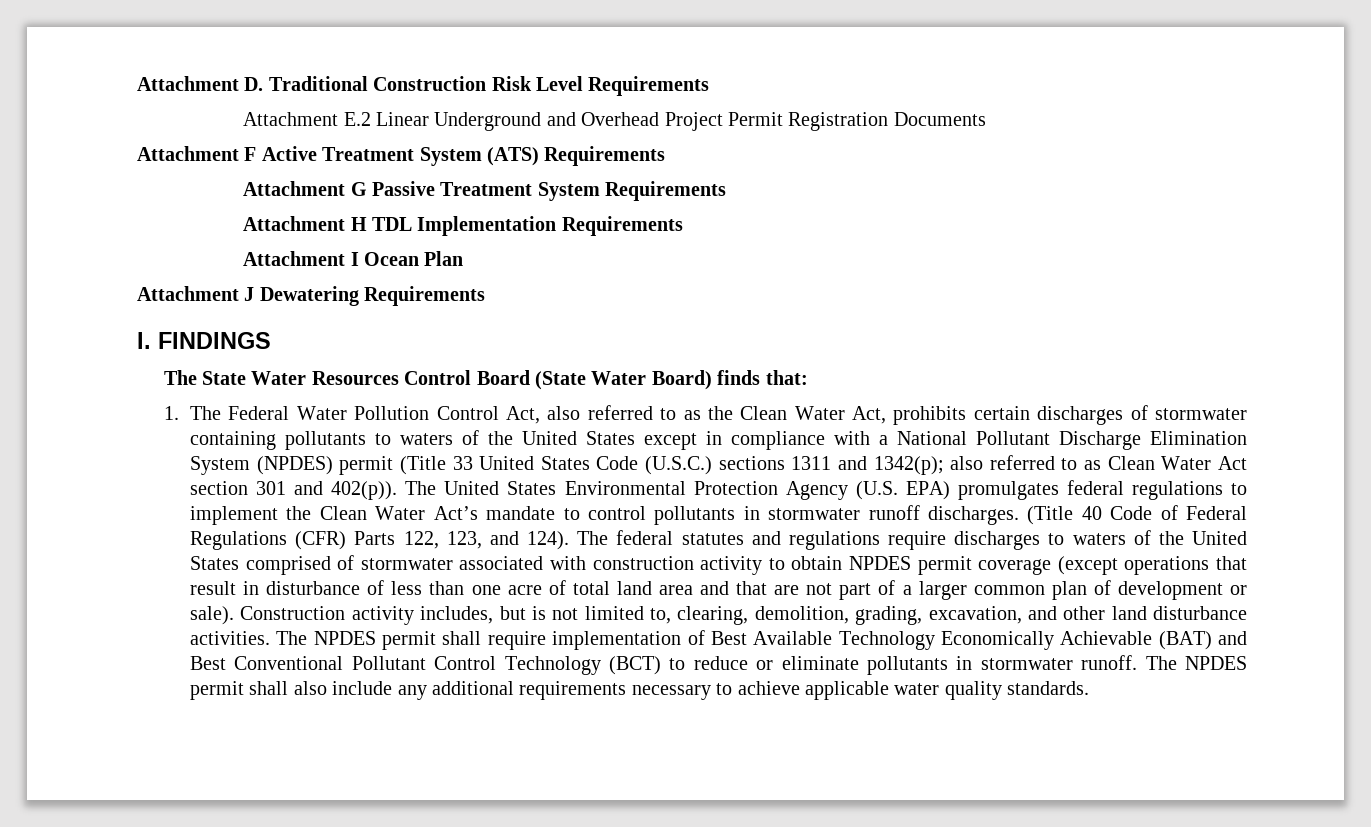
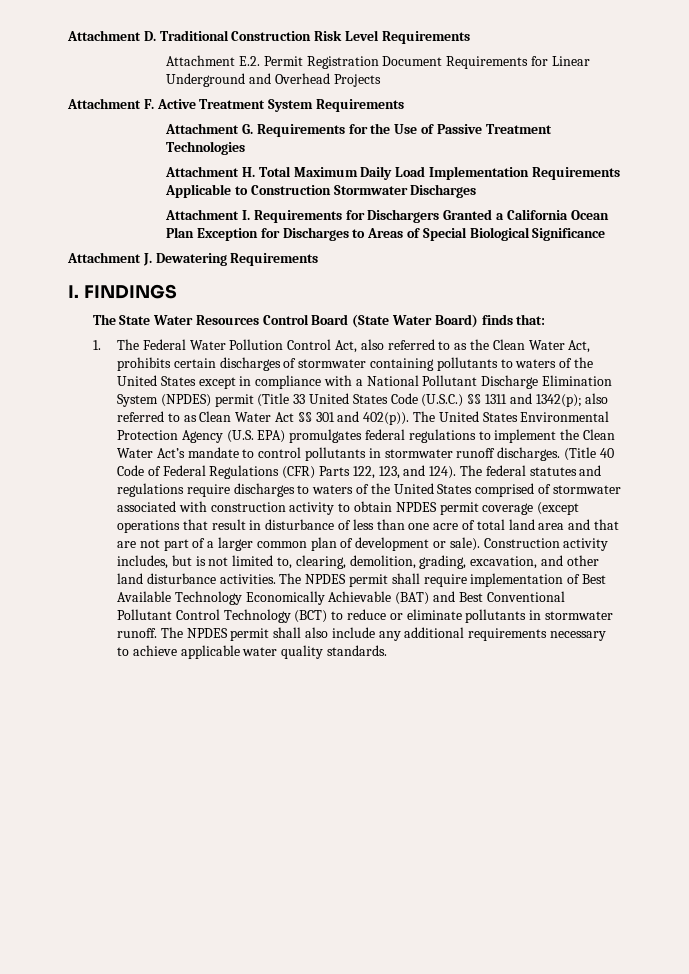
[343,112,986,131] [137,146,257,161] E.2 Linear Underground and Overhead Project Permit Registration Documents // Attachment F -> [239,56,590,69] [166,73,381,87] [67,98,154,109] E.2. Permit Registration Document Requirements for Linear Underground and Overhead Projects // Attachment F.
[487,146,666,166] [243,181,727,201] [243,216,683,236] [243,251,464,266] [137,286,255,301] (ATS) Requirements // Attachment G Passive Treatment System Requirements // Attachment H TDL Implementation Requirements // Attachment I Ocean Plan // Attachment J -> [315,99,404,112] [165,123,552,137] [166,141,246,155] [165,166,620,180] [165,184,477,198] [165,209,609,223] [166,227,606,241] [67,252,152,266] Requirements // Attachment G. Requirements for the Use of Passive Treatment Technologies // Attachment H. Total Maximum Daily Load Implementation Requirements Applicable to Construction Stormwater Discharges // Attachment I. Requirements for Dischargers Granted a California Ocean Plan Exception for Discharges to Areas of Special Biological Significance // Attachment J.
[718,456,785,470] sections -> [467,394,482,404] §§
[190,481,249,495] section -> [297,412,312,422] §§

